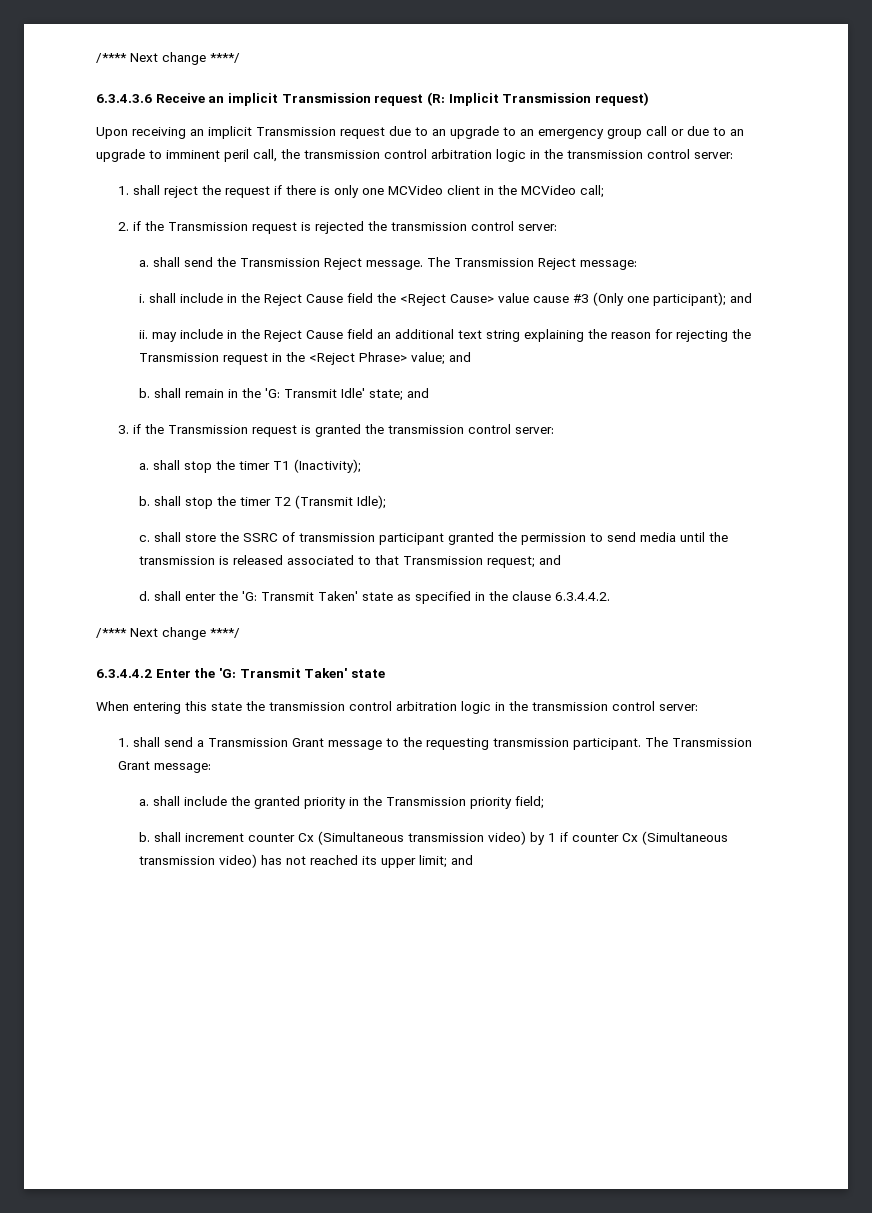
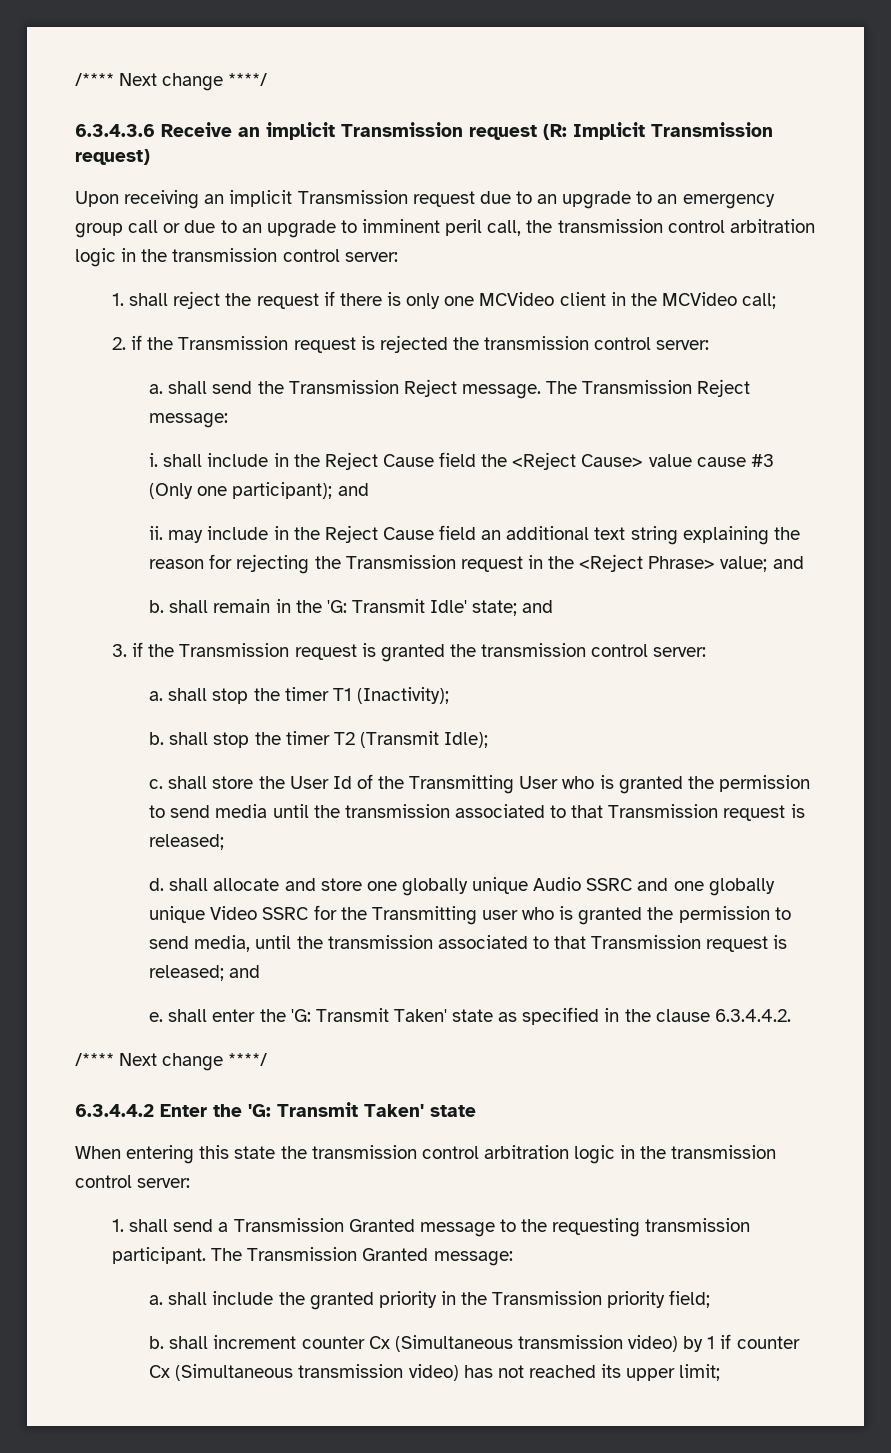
[243,532,445,545] SSRC of transmission participant -> [289,774,614,794] User Id of the Transmitting User who is
[219,555,562,568] [139,591,151,601] is released associated to that Transmission request; and // d. -> [454,804,805,821] [149,834,225,850] [149,877,775,896] [149,905,791,925] [149,935,788,952] [149,965,261,981] [149,1012,164,1022] associated to that Transmission request is released; // d. shall allocate and store one globally unique Audio SSRC and one globally unique Video SSRC for the Transmitting user who is granted the permission to send media, until the transmission associated to that Transmission request is released; and // e.
[291,738,324,747] Grant -> [348,1219,415,1232] Granted
[117,761,150,770] Grant -> [362,1248,429,1261] Granted
[451,855,474,865] and -> (721, 1372) none

